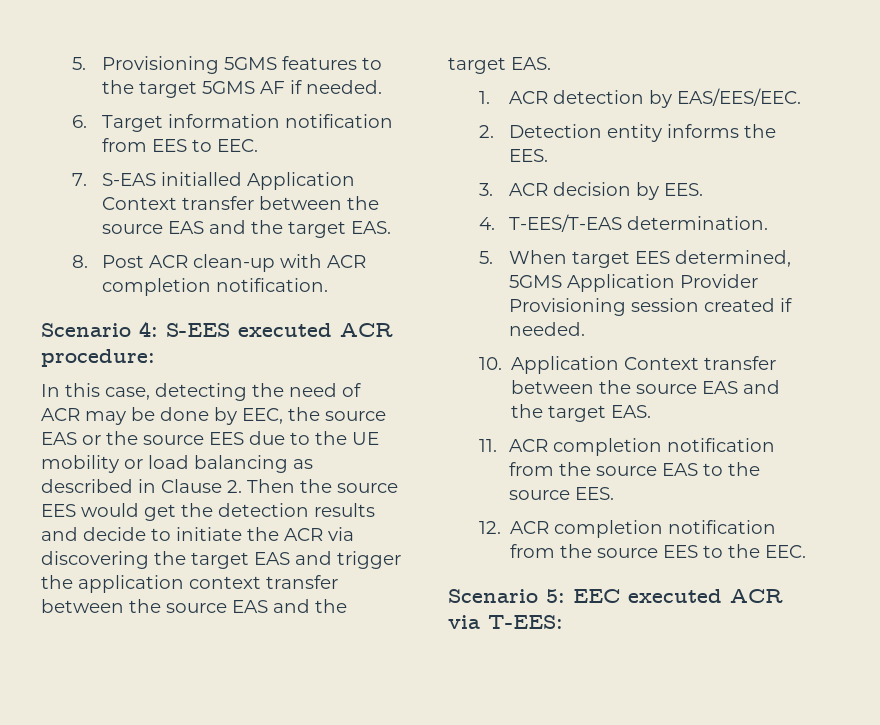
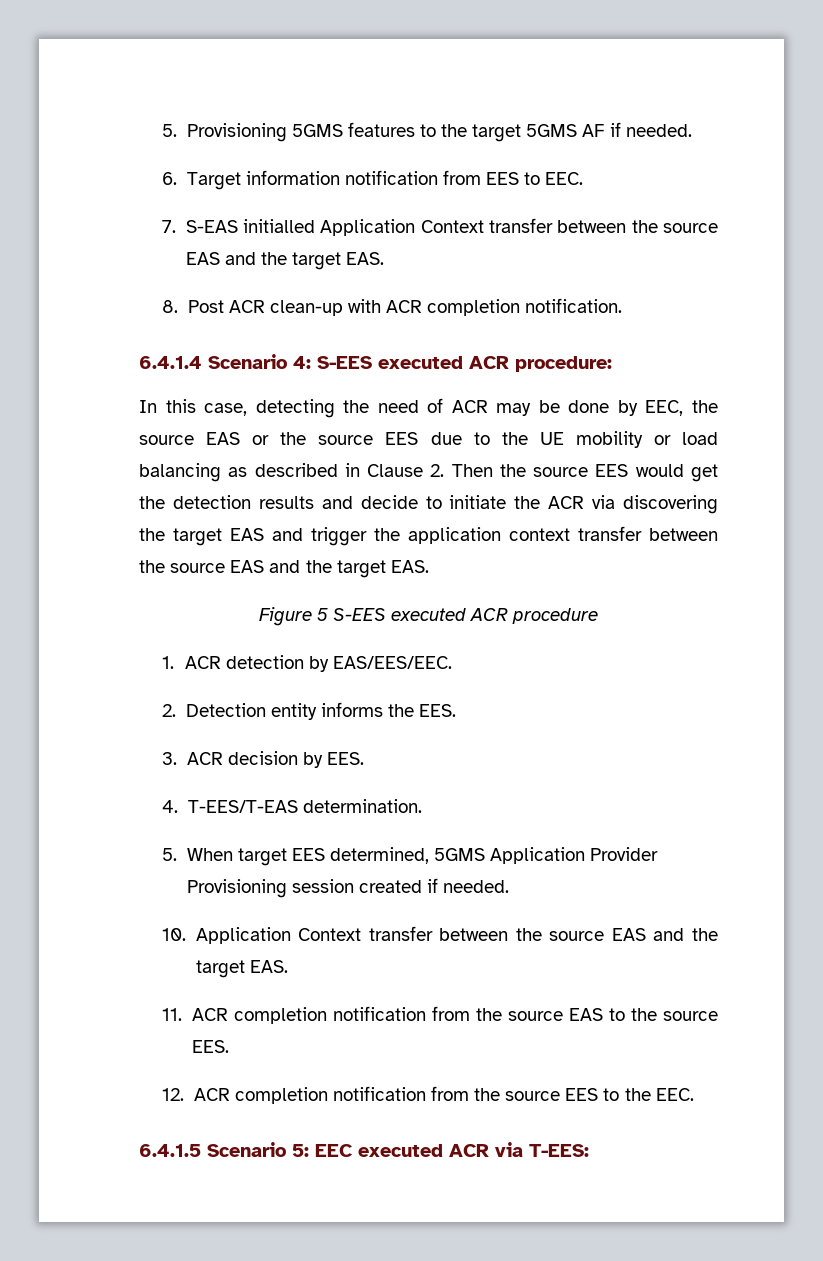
(329, 285) none -> [139,356,202,369] 6.4.1.4
(551, 63) none -> [258,607,599,626] // Figure 5 S-EES executed ACR procedure
(806, 551) none -> [139,1144,201,1157] 6.4.1.5

